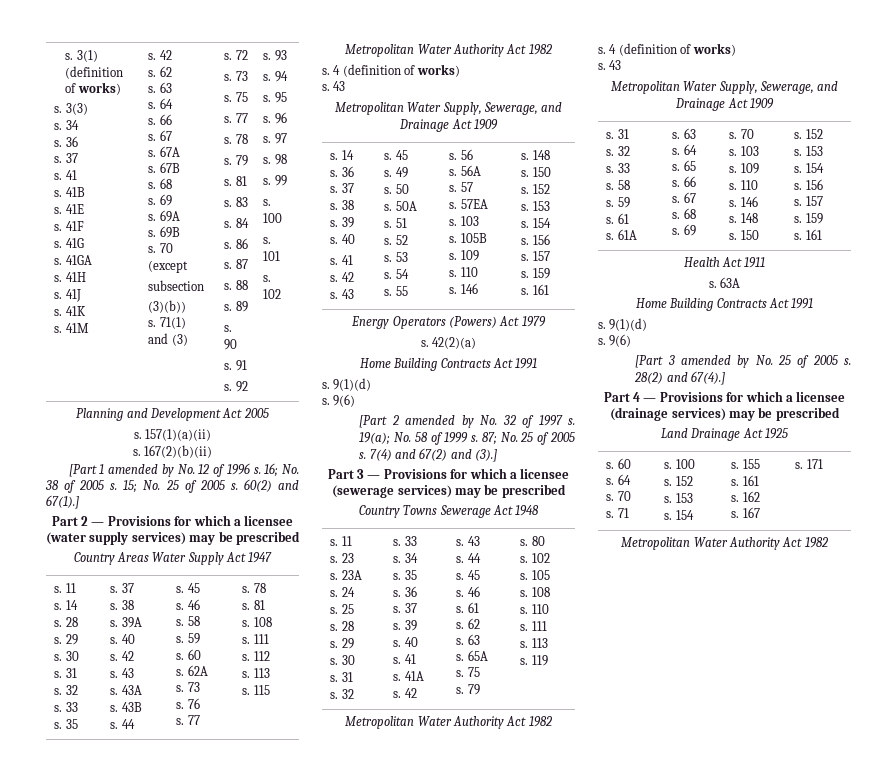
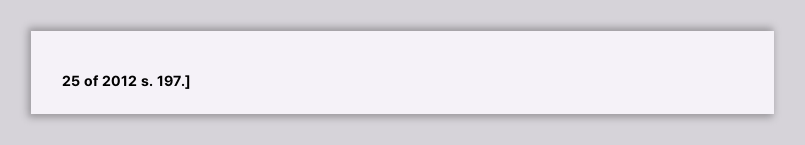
[65,50,98,62] [65,66,124,79] [65,82,121,95] [54,103,88,115] [54,120,79,130] [54,136,78,147] [54,153,78,163] [54,170,77,180] [54,187,85,197] [54,204,84,214] [54,221,84,231] [54,238,84,248] [54,255,92,265] [54,272,86,282] [54,289,81,302] [54,306,86,316] [54,323,89,333] [148,50,172,60] [148,66,172,77] [148,82,172,93] [148,98,173,109] [148,114,172,125] [148,130,172,141] [148,146,180,157] [148,162,180,173] [148,178,172,189] [148,194,172,206] [148,210,180,222] [148,226,180,238] [148,243,173,253] [148,260,189,273] [148,280,205,291] [148,300,187,313] [148,317,186,329] [148,333,188,346] [224,50,248,60] [224,71,248,81] [224,92,248,102] [224,113,248,123] [224,134,248,144] [224,155,248,166] [224,176,247,186] [224,197,248,207] [224,218,249,228] [224,238,248,249] [224,259,248,269] [224,280,248,290] [224,301,248,312] [224,325,233,332] [224,339,238,350] [224,360,247,371] [224,381,248,392] [263,50,287,61] [263,71,288,82] [263,92,287,103] [263,112,287,124] [263,133,287,144] [263,154,287,165] [263,175,287,186] [263,199,272,206] [263,213,283,223] [263,237,272,244] [263,251,281,261] [263,275,272,282] [263,289,282,299] [76,408,269,421] [133,429,212,441] [132,445,213,458] [68,463,299,477] [45,479,299,493] [46,495,79,509] [51,515,294,526] [46,531,300,545] [73,552,273,565] [54,583,76,593] [54,600,78,610] [54,617,78,627] [54,634,78,645] [54,651,79,661] [54,668,77,678] [54,685,78,695] [54,702,78,712] [54,719,78,729] [110,583,134,593] [110,600,134,610] [110,617,142,628] [110,634,135,644] [110,651,134,661] [110,668,134,678] [110,685,142,695] [110,702,142,712] [110,719,135,729] [176,583,200,593] [176,599,200,610] [176,616,200,626] [176,633,200,644] [176,649,201,660] [176,665,208,676] [176,682,200,692] [176,698,200,709] [176,715,200,725] [242,583,266,593] [242,600,265,610] [242,617,272,627] [242,634,269,644] [242,651,270,661] [242,668,270,678] [242,685,270,695] [345,44,552,57] [322,64,460,77] [322,81,346,91] [334,102,563,115] [399,119,498,132] [330,150,354,160] [330,166,354,177] [330,183,354,193] [330,200,354,210] [330,217,354,228] [330,234,355,244] [330,255,353,265] [330,272,354,282] [330,289,354,299] [384,150,408,160] [384,167,408,178] [384,184,409,194] [384,201,417,211] [384,218,407,228] [384,235,408,245] [384,252,408,262] [384,269,409,279] [384,286,408,296] [449,149,473,160] [449,165,481,176] [449,182,473,192] [449,199,488,209] [449,216,479,226] [449,233,487,243] [449,250,479,261] [449,267,478,277] [449,283,478,294] [521,150,550,160] [521,167,551,177] [521,184,550,194] [521,201,550,211] [521,218,551,228] [521,234,550,245] [521,251,550,261] [521,268,550,279] [521,284,549,295] [351,316,546,329] [420,337,477,349] [359,358,538,371] [322,378,372,391] [322,394,356,407] [359,415,575,428] [359,432,575,445] [359,448,498,462] [327,468,570,479] [332,484,566,498] [358,505,540,518] [330,536,352,546] [330,553,354,563] [330,570,362,580] [330,587,355,597] [330,604,354,614] [330,621,354,631] [330,638,354,649] [330,655,355,665] [330,672,353,682] [330,689,354,699] [393,536,417,546] [393,553,418,563] [393,570,417,580] [393,586,417,597] [393,603,417,613] [393,620,417,631] [393,637,418,647] [393,654,416,664] [393,671,424,681] [393,688,417,698] [456,536,480,546] [456,553,481,563] [456,570,480,580] [456,586,480,597] [456,602,479,613] [456,618,480,629] [456,634,480,645] [456,650,488,661] [456,667,480,677] [456,684,480,695] [520,536,545,546] [520,553,550,563] [520,570,550,580] [520,587,550,597] [520,604,549,614] [520,621,547,631] [520,638,548,648] [520,655,548,666] [345,716,552,729] [598,43,736,56] [598,60,622,70] [610,81,839,94] [675,98,774,111] [606,129,629,139] [606,146,630,156] [606,163,630,173] [606,180,630,190] [606,197,630,208] [606,213,629,224] [606,229,637,240] [672,128,696,139] [672,144,697,155] [672,160,696,171] [672,176,696,187] [672,192,696,203] [672,208,696,219] [672,224,696,236] [729,129,754,139] [729,146,759,156] [729,163,759,174] [729,180,758,190] [729,196,758,207] [729,213,758,223] [729,230,759,240] [794,129,823,139] [794,146,823,156] [794,163,824,173] [794,179,823,190] [794,196,823,206] [794,213,823,224] [794,229,822,240] [683,257,766,268] [708,277,741,288] [635,298,814,311] [598,318,648,331] [598,334,632,347] [635,355,851,368] [634,371,726,385] [603,391,846,402] [610,407,840,421] [660,428,789,441] [606,458,631,469] [606,474,631,485] [606,491,631,501] [606,508,629,518] [664,459,695,469] [664,476,693,486] [664,493,693,503] [664,510,694,520] [731,459,760,469] [731,475,759,486] [731,491,760,502] [731,507,760,518] [795,459,823,469] [621,537,828,550] s. 3(1) (definition of works) // s. 3(3) // s. 34 // s. 36 // s. 37 // s. 41 // s. 41B // s. 41E // s. 41F // s. 41G // s. 41GA // s. 41H // s. 41J // s. 41K // s. 41M | s. 42 // s. 62 // s. 63 // s. 64 // s. 66 // s. 67 // s. 67A // s. 67B // s. 68 // s. 69 // s. 69A // s. 69B // s. 70 (except // subsection // (3)(b)) // s. 71(1) and (3) | s. 72 // s. 73 // s. 75 // s. 77 // s. 78 // s. 79 // s. 81 // s. 83 // s. 84 // s. 86 // s. 87 // s. 88 // s. 89 // s. 90 // s. 91 // s. 92 | s. 93 // s. 94 // s. 95 // s. 96 // s. 97 // s. 98 // s. 99 // s. 100 // s. 101 // s. 102 // Planning and Development Act 2005 // s. 157(1)(a)(ii) // s. 167(2)(b)(ii) // [Part 1 amended by No. 12 of 1996 s. 16; No. 38 of 2005 s. 15; No. 25 of 2005 s. 60(2) and 67(1).] // Part 2 — Provisions for which a licensee (water supply services) may be prescribed // Country Areas Water Supply Act 1947 // s. 11 // s. 14 // s. 28 // s. 29 // s. 30 // s. 31 // s. 32 // s. 33 // s. 35 | s. 37 // s. 38 // s. 39A // s. 40 // s. 42 // s. 43 // s. 43A // s. 43B // s. 44 | s. 45 // s. 46 // s. 58 // s. 59 // s. 60 // s. 62A // s. 73 // s. 76 // s. 77 | s. 78 // s. 81 // s. 108 // s. 111 // s. 112 // s. 113 // s. 115 // Metropolitan Water Authority Act 1982 // s. 4 (definition of works) // s. 43 // Metropolitan Water Supply, Sewerage, and Drainage Act 1909 // s. 14 // s. 36 // s. 37 // s. 38 // s. 39 // s. 40 // s. 41 // s. 42 // s. 43 | s. 45 // s. 49 // s. 50 // s. 50A // s. 51 // s. 52 // s. 53 // s. 54 // s. 55 | s. 56 // s. 56A // s. 57 // s. 57EA // s. 103 // s. 105B // s. 109 // s. 110 // s. 146 | s. 148 // s. 150 // s. 152 // s. 153 // s. 154 // s. 156 // s. 157 // s. 159 // s. 161 // Energy Operators (Powers) Act 1979 // s. 42(2)(a) // Home Building Contracts Act 1991 // s. 9(1)(d) // s. 9(6) // [Part 2 amended by No. 32 of 1997 s. 19(a); No. 58 of 1999 s. 87; No. 25 of 2005 s. 7(4) and 67(2) and (3).] // Part 3 — Provisions for which a licensee (sewerage services) may be prescribed // Country Towns Sewerage Act 1948 // s. 11 // s. 23 // s. 23A // s. 24 // s. 25 // s. 28 // s. 29 // s. 30 // s. 31 // s. 32 | s. 33 // s. 34 // s. 35 // s. 36 // s. 37 // s. 39 // s. 40 // s. 41 // s. 41A // s. 42 | s. 43 // s. 44 // s. 45 // s. 46 // s. 61 // s. 62 // s. 63 // s. 65A // s. 75 // s. 79 | s. 80 // s. 102 // s. 105 // s. 108 // s. 110 // s. 111 // s. 113 // s. 119 // Metropolitan Water Authority Act 1982 // s. 4 (definition of works) // s. 43 // Metropolitan Water Supply, Sewerage, and Drainage Act 1909 // s. 31 // s. 32 // s. 33 // s. 58 // s. 59 // s. 61 // s. 61A | s. 63 // s. 64 // s. 65 // s. 66 // s. 67 // s. 68 // s. 69 | s. 70 // s. 103 // s. 109 // s. 110 // s. 146 // s. 148 // s. 150 | s. 152 // s. 153 // s. 154 // s. 156 // s. 157 // s. 159 // s. 161 // Health Act 1911 // s. 63A // Home Building Contracts Act 1991 // s. 9(1)(d) // s. 9(6) // [Part 3 amended by No. 25 of 2005 s. 28(2) and 67(4).] // Part 4 — Provisions for which a licensee (drainage services) may be prescribed // Land Drainage Act 1925 // s. 60 // s. 64 // s. 70 // s. 71 | s. 100 // s. 152 // s. 153 // s. 154 | s. 155 // s. 161 // s. 162 // s. 167 | s. 171 // Metropolitan Water Authority Act 1982 -> [62,75,191,89] 25 of 2012 s. 197.]

